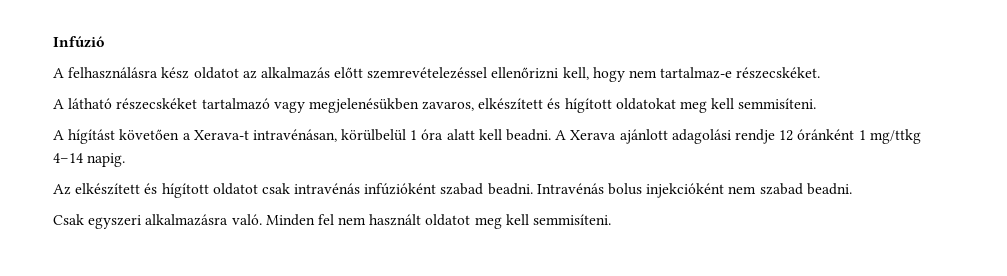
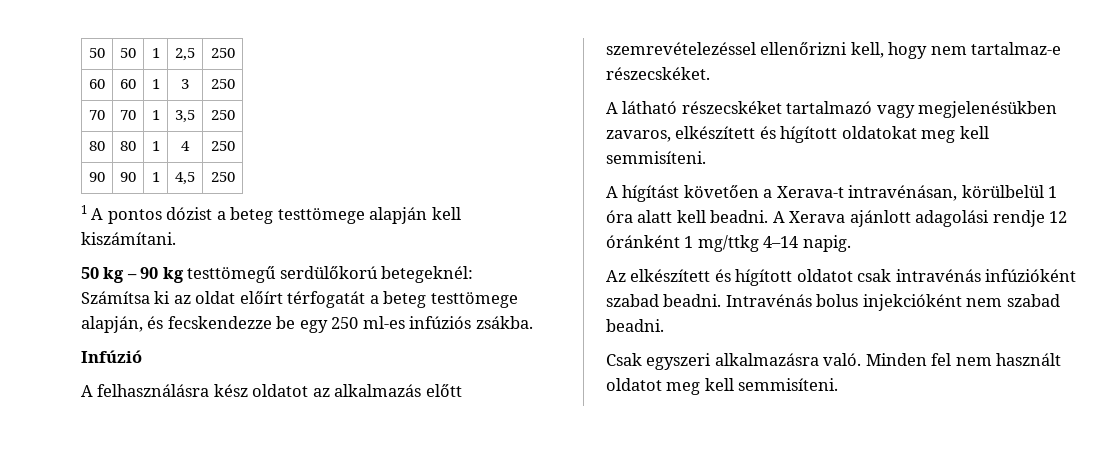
(53, 42) none -> [89,48,105,58] [120,48,136,58] [151,48,160,58] [175,48,195,61] [210,48,235,58] [89,79,105,89] [120,79,136,89] [151,79,160,89] [181,79,189,89] [210,79,235,89] [89,110,105,120] [120,110,136,120] [151,110,160,120] [175,110,195,123] [210,110,235,120] [89,141,105,151] [120,141,136,151] [151,141,160,151] [181,141,190,151] [210,141,235,151] [89,172,105,182] [120,172,136,182] [151,172,160,182] [175,172,195,185] [210,172,235,182] [81,205,461,224] [81,232,176,245] [81,266,474,283] [81,291,518,308] [81,316,533,333] 50 | 50 | 1 | 2,5 | 250 // 60 | 60 | 1 | 3 | 250 // 70 | 70 | 1 | 3,5 | 250 // 80 | 80 | 1 | 4 | 250 // 90 | 90 | 1 | 4,5 | 250 // 1 A pontos dózist a beteg testtömege alapján kell kiszámítani. // 50 kg – 90 kg testtömegű serdülőkorú betegeknél: // Számítsa ki az oldat előírt térfogatát a beteg testtömege alapján, és fecskendezze be egy 250 ml-es infúziós zsákba. //

